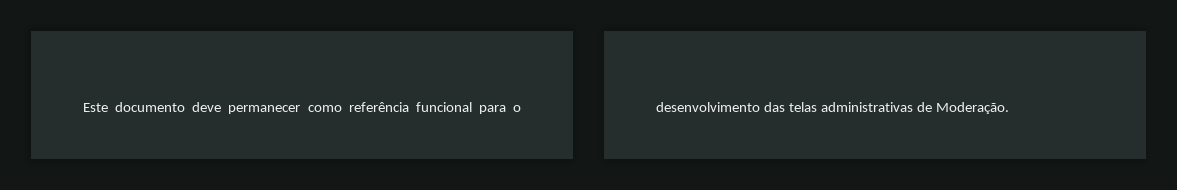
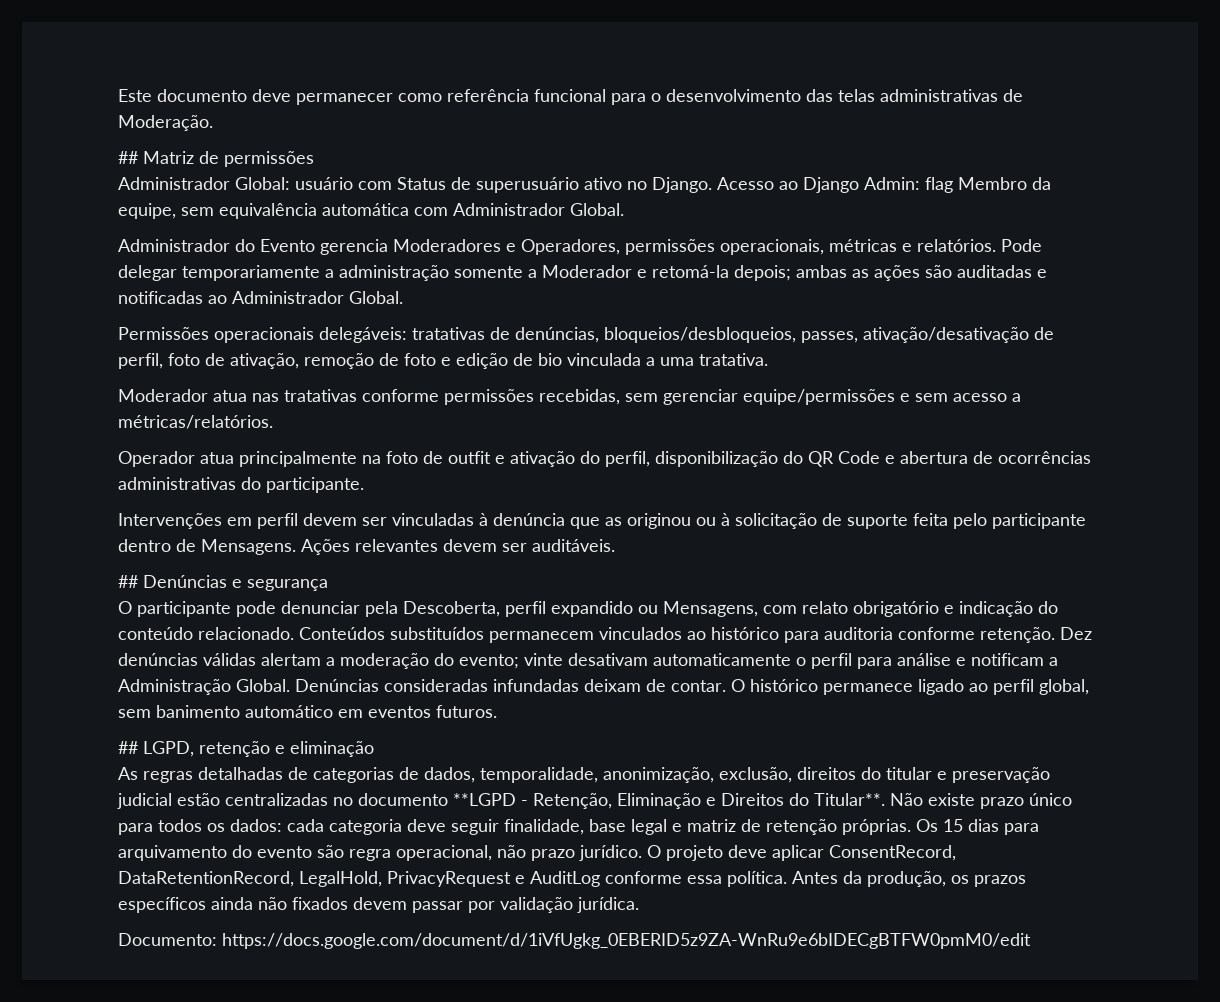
(1009, 108) none -> [118,151,314,167] [118,177,1051,193] [118,203,624,219] [118,239,1042,255] [118,265,1047,281] [118,291,403,304] [118,327,1054,343] [118,353,768,369] [118,389,1021,405] [118,415,273,429] [118,451,1091,467] [118,477,364,493] [118,513,1086,529] [118,539,615,555] [118,575,328,591] [118,601,1058,617] [118,627,1092,643] [118,653,1058,669] [118,679,1089,695] [118,705,497,718] [118,741,374,757] [118,767,1050,783] [117,793,1072,809] [118,819,1039,835] [118,845,956,861] [118,871,1026,887] [118,897,639,913] [118,933,1031,949] // ## Matriz de permissões // Administrador Global: usuário com Status de superusuário ativo no Django. Acesso ao Django Admin: flag Membro da equipe, sem equivalência automática com Administrador Global. // Administrador do Evento gerencia Moderadores e Operadores, permissões operacionais, métricas e relatórios. Pode delegar temporariamente a administração somente a Moderador e retomá-la depois; ambas as ações são auditadas e notificadas ao Administrador Global. // Permissões operacionais delegáveis: tratativas de denúncias, bloqueios/desbloqueios, passes, ativação/desativação de perfil, foto de ativação, remoção de foto e edição de bio vinculada a uma tratativa. // Moderador atua nas tratativas conforme permissões recebidas, sem gerenciar equipe/permissões e sem acesso a métricas/relatórios. // Operador atua principalmente na foto de outfit e ativação do perfil, disponibilização do QR Code e abertura de ocorrências administrativas do participante. // Intervenções em perfil devem ser vinculadas à denúncia que as originou ou à solicitação de suporte feita pelo participante dentro de Mensagens. Ações relevantes devem ser auditáveis. // ## Denúncias e segurança // O participante pode denunciar pela Descoberta, perfil expandido ou Mensagens, com relato obrigatório e indicação do conteúdo relacionado. Conteúdos substituídos permanecem vinculados ao histórico para auditoria conforme retenção. Dez denúncias válidas alertam a moderação do evento; vinte desativam automaticamente o perfil para análise e notificam a Administração Global. Denúncias consideradas infundadas deixam de contar. O histórico permanece ligado ao perfil global, sem banimento automático em eventos futuros. // ## LGPD, retenção e eliminação // As regras detalhadas de categorias de dados, temporalidade, anonimização, exclusão, direitos do titular e preservação judicial estão centralizadas no documento **LGPD - Retenção, Eliminação e Direitos do Titular**. Não existe prazo único para todos os dados: cada categoria deve seguir finalidade, base legal e matriz de retenção próprias. Os 15 dias para arquivamento do evento são regra operacional, não prazo jurídico. O projeto deve aplicar ConsentRecord, DataRetentionRecord, LegalHold, PrivacyRequest e AuditLog conforme essa política. Antes da produção, os prazos específicos ainda não fixados devem passar por validação jurídica. // Documento: https://docs.google.com/document/d/1iVfUgkg_0EBERID5z9ZA-WnRu9e6bIDECgBTFW0pmM0/edit

